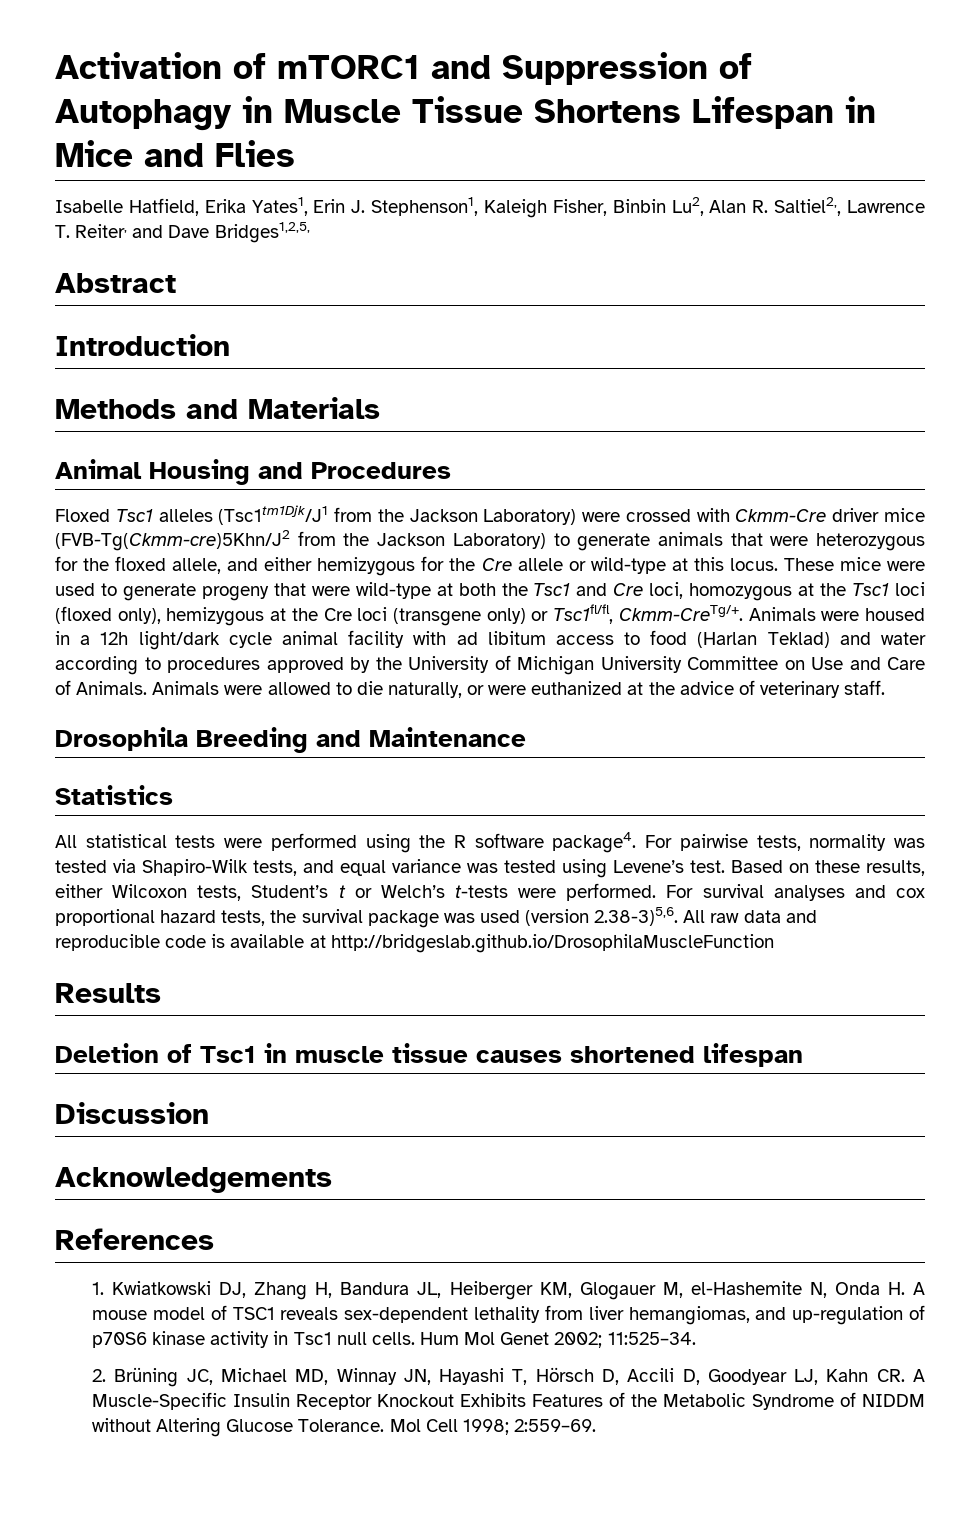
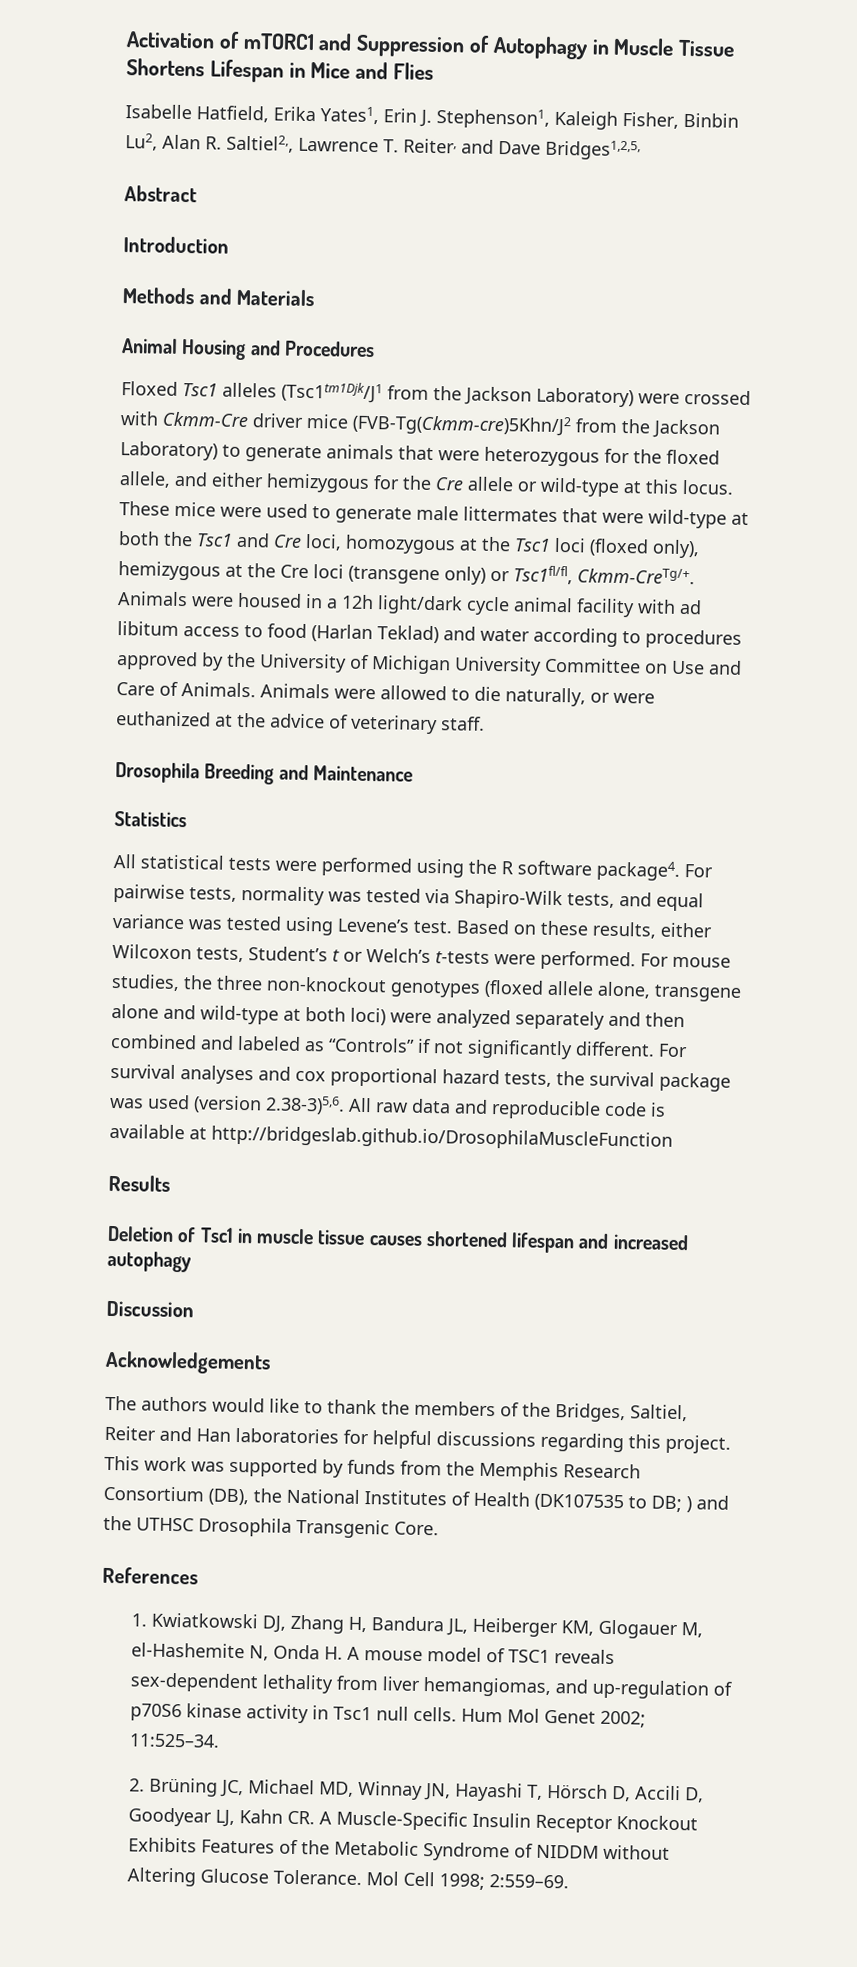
[201,586,269,601] progeny -> [416,505,558,522] male littermates
(694, 891) none -> [672,956,731,968] [111,973,742,1002] [111,1003,685,1030] [110,1033,688,1060] mouse studies, the three non-knockout genotypes (floxed allele alone, transgene alone and wild-type at both loci) were analyzed separately and then combined and labeled as “Controls” if not significantly different. For
(803, 1055) none -> [578,1233,689,1251] [107,1250,192,1273] and increased autophagy
(332, 1180) none -> [105,1395,688,1423] [104,1425,731,1454] [104,1455,641,1482] [103,1485,729,1513] [103,1515,439,1539] // The authors would like to thank the members of the Bridges, Saltiel, Reiter and Han laboratories for helpful discussions regarding this project. This work was supported by funds from the Memphis Research Consortium (DB), the National Institutes of Health (DK107535 to DB; ) and the UTHSC Drosophila Transgenic Core.

